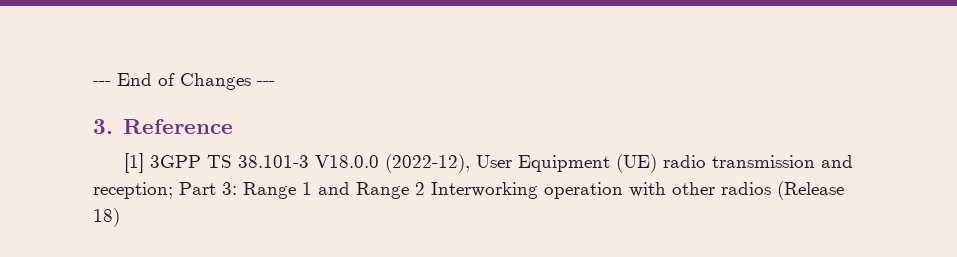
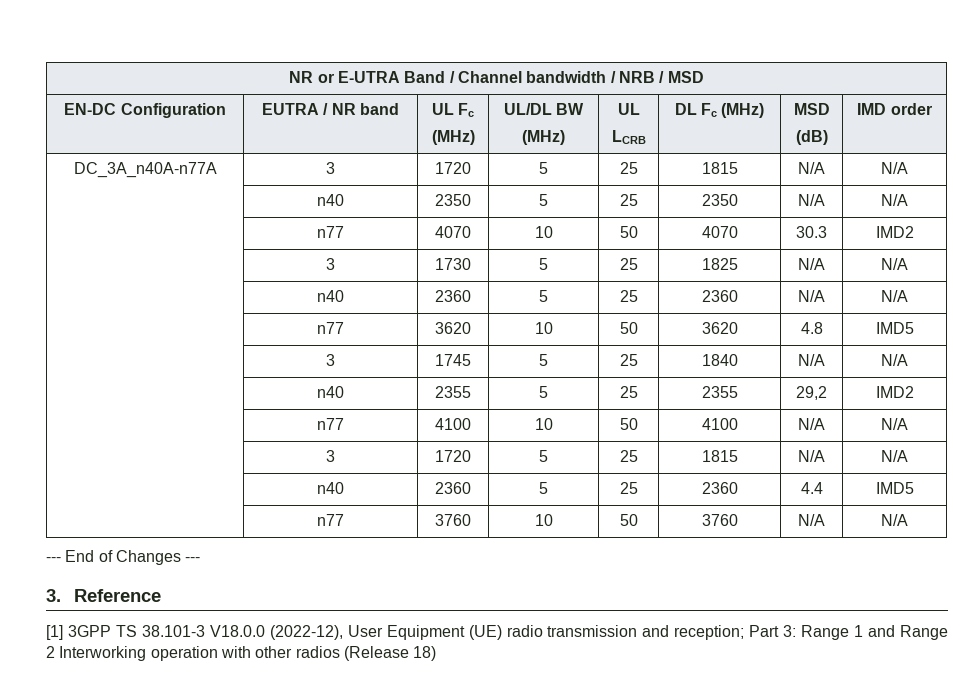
(93, 83) none -> [289,71,704,83] [64,103,226,118] [262,103,399,115] [431,103,475,117] [431,130,475,145] [503,103,585,115] [522,130,565,145] [617,103,640,115] [611,130,646,144] [674,103,765,118] [793,103,830,115] [795,130,828,145] [857,103,932,115] [73,162,217,178] [326,162,335,174] [435,162,471,174] [539,162,548,174] [619,162,638,174] [701,162,738,174] [798,162,825,174] [881,162,909,174] [317,194,344,206] [435,194,471,206] [539,194,548,206] [619,194,638,206] [701,194,738,206] [798,194,825,206] [881,194,909,206] [317,226,344,238] [435,226,471,238] [534,226,553,238] [619,226,638,238] [701,226,738,238] [796,226,827,238] [875,226,914,238] [326,258,335,270] [435,258,471,270] [539,258,548,270] [619,258,638,270] [701,258,738,270] [798,258,825,270] [881,258,909,270] [317,290,344,302] [435,290,471,302] [539,290,548,302] [619,290,638,302] [701,290,738,302] [798,290,825,302] [881,290,909,302] [317,322,344,334] [435,322,471,334] [534,322,553,334] [619,322,638,334] [701,322,738,334] [800,322,823,334] [875,322,914,334] [326,354,335,366] [435,354,471,366] [539,354,548,366] [619,354,638,366] [701,354,738,366] [798,354,825,366] [881,354,909,366] [317,386,344,398] [435,386,471,398] [539,386,548,398] [619,386,638,398] [701,386,738,398] [796,386,827,400] [875,386,914,398] [317,418,344,430] [435,418,471,430] [534,418,553,430] [619,418,638,430] [701,418,738,430] [798,418,825,430] [881,418,909,430] [326,450,335,462] [435,450,471,462] [539,450,548,462] [619,450,638,462] [701,450,738,462] [798,450,825,462] [881,450,909,462] [317,482,344,494] [435,482,471,494] [539,482,548,494] [619,482,638,494] [701,482,738,494] [800,482,823,494] [875,482,914,494] [317,514,344,526] [435,514,471,526] [534,514,553,526] [619,514,638,526] [701,514,738,526] [798,514,825,526] [881,514,909,526] NR or E-UTRA Band / Channel bandwidth / NRB / MSD // EN-DC Configuration | EUTRA / NR band | UL Fc // (MHz) | UL/DL BW // (MHz) | UL // LCRB | DL Fc (MHz) | MSD // (dB) | IMD order // DC_3A_n40A-n77A | 3 | 1720 | 5 | 25 | 1815 | N/A | N/A // | n40 | 2350 | 5 | 25 | 2350 | N/A | N/A // | n77 | 4070 | 10 | 50 | 4070 | 30.3 | IMD2 // | 3 | 1730 | 5 | 25 | 1825 | N/A | N/A // | n40 | 2360 | 5 | 25 | 2360 | N/A | N/A // | n77 | 3620 | 10 | 50 | 3620 | 4.8 | IMD5 // | 3 | 1745 | 5 | 25 | 1840 | N/A | N/A // | n40 | 2355 | 5 | 25 | 2355 | 29,2 | IMD2 // | n77 | 4100 | 10 | 50 | 4100 | N/A | N/A // | 3 | 1720 | 5 | 25 | 1815 | N/A | N/A // | n40 | 2360 | 5 | 25 | 2360 | 4.4 | IMD5 // | n77 | 3760 | 10 | 50 | 3760 | N/A | N/A //

